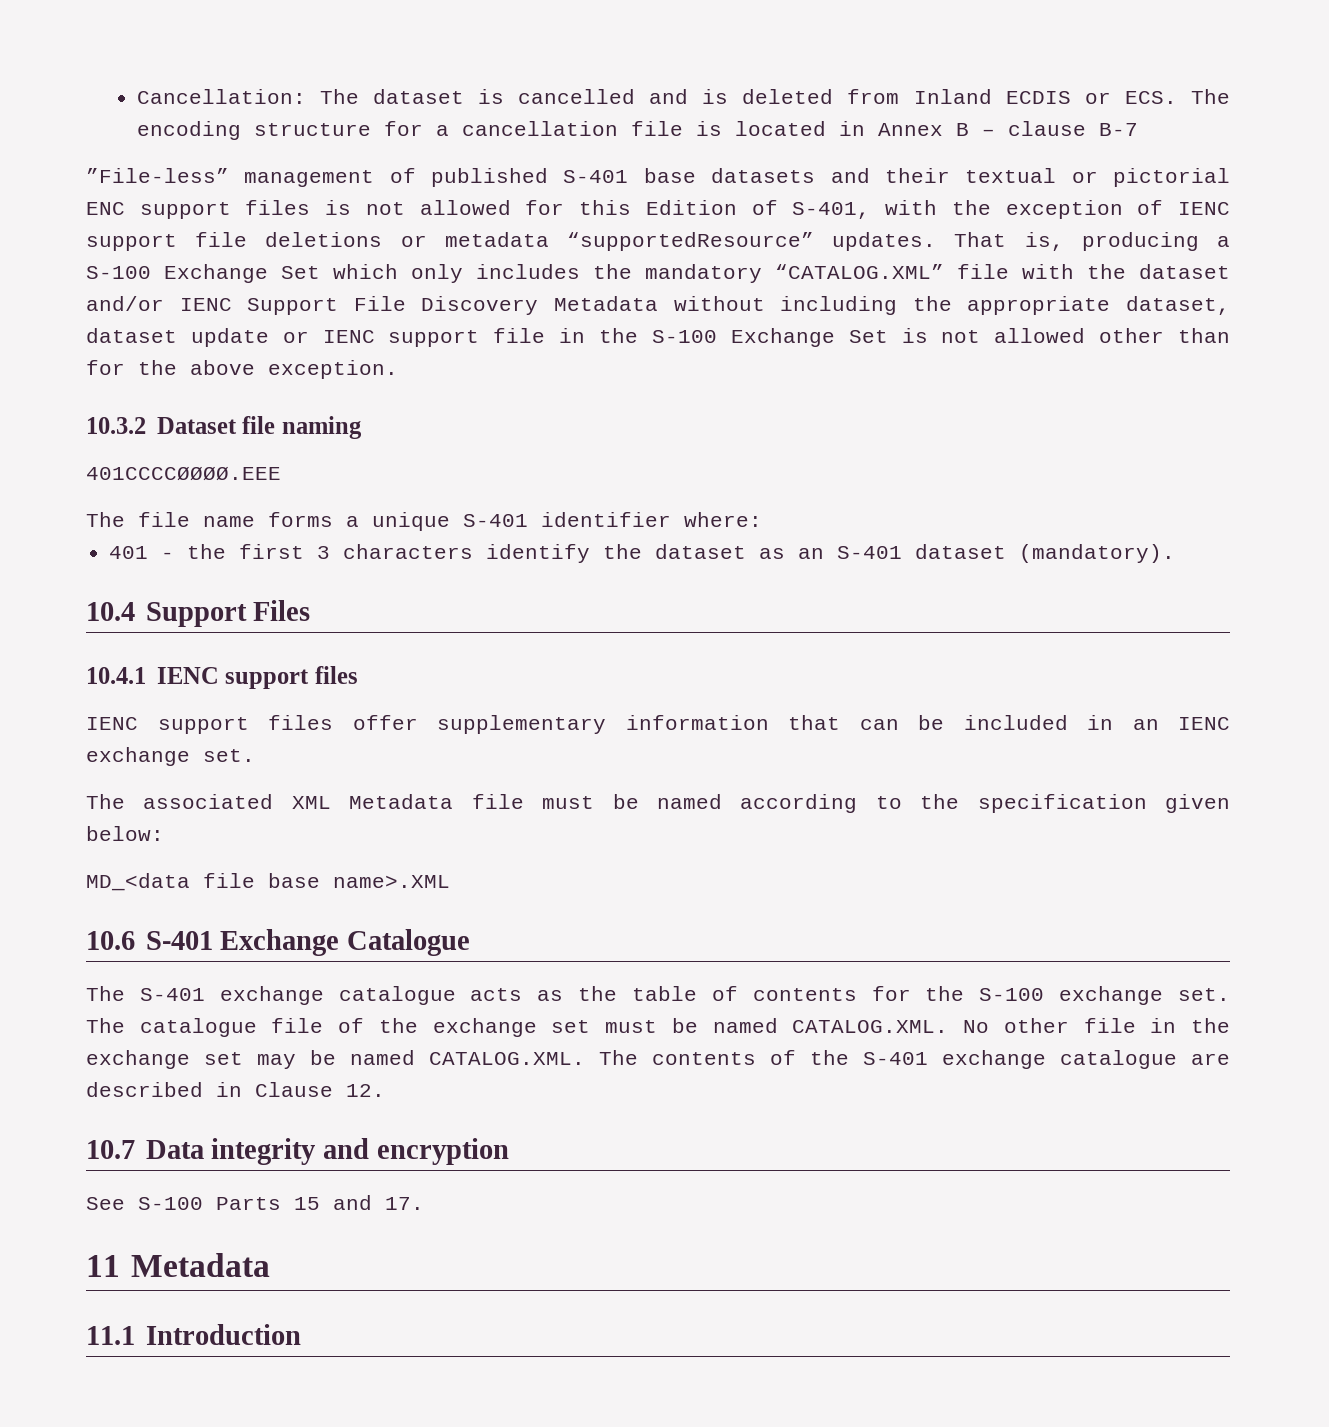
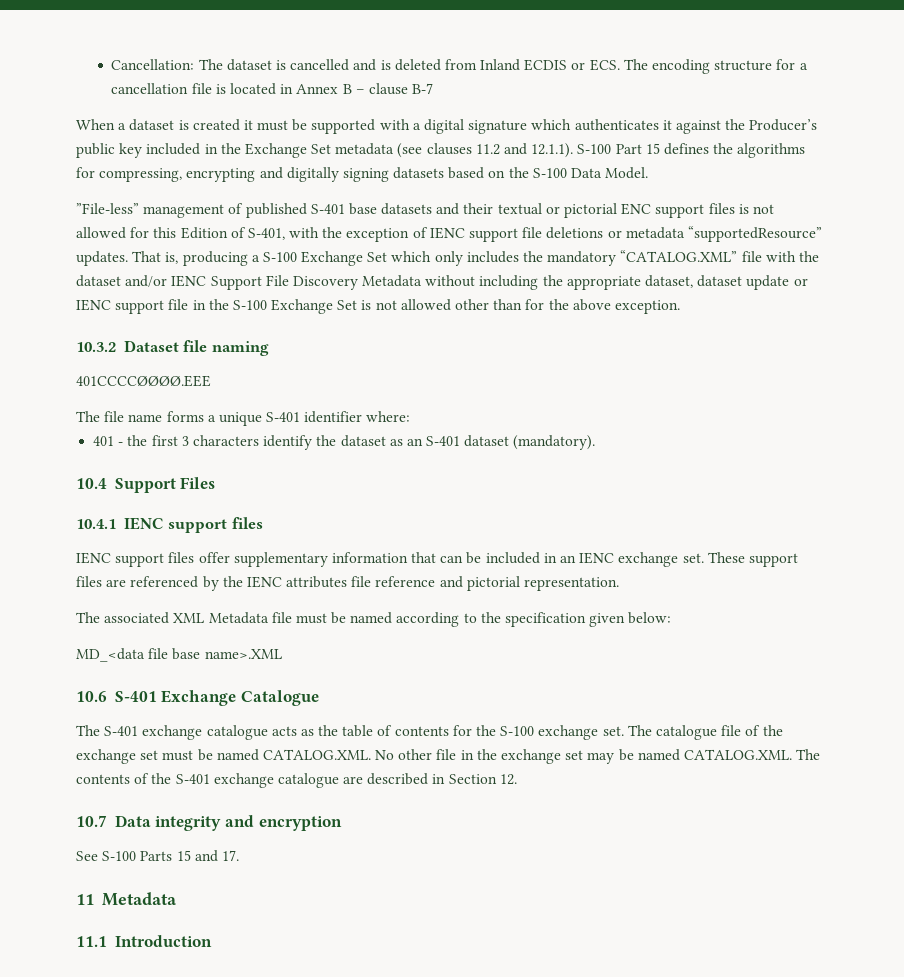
(1138, 129) none -> [76,119,818,134] [76,143,806,158] [76,167,649,182] // When a dataset is created it must be supported with a digital signature which authenticates it against the Producer’s public key included in the Exchange Set metadata (see clauses 11.2 and 12.1.1). S-100 Part 15 defines the algorithms for compressing, encrypting and digitally signing datasets based on the S-100 Data Model.
(255, 755) none -> [707,552,798,567] [76,576,620,591] These support files are referenced by the IENC attributes file reference and pictorial representation.
[255,1082,333,1097] Clause -> [448,774,497,784] Section

